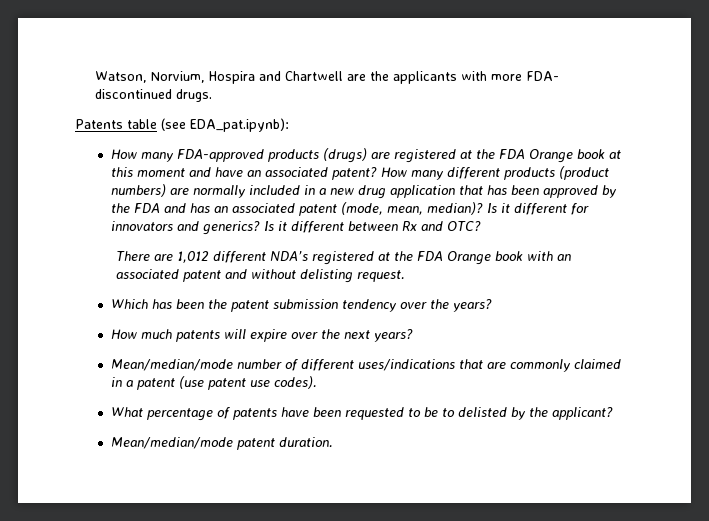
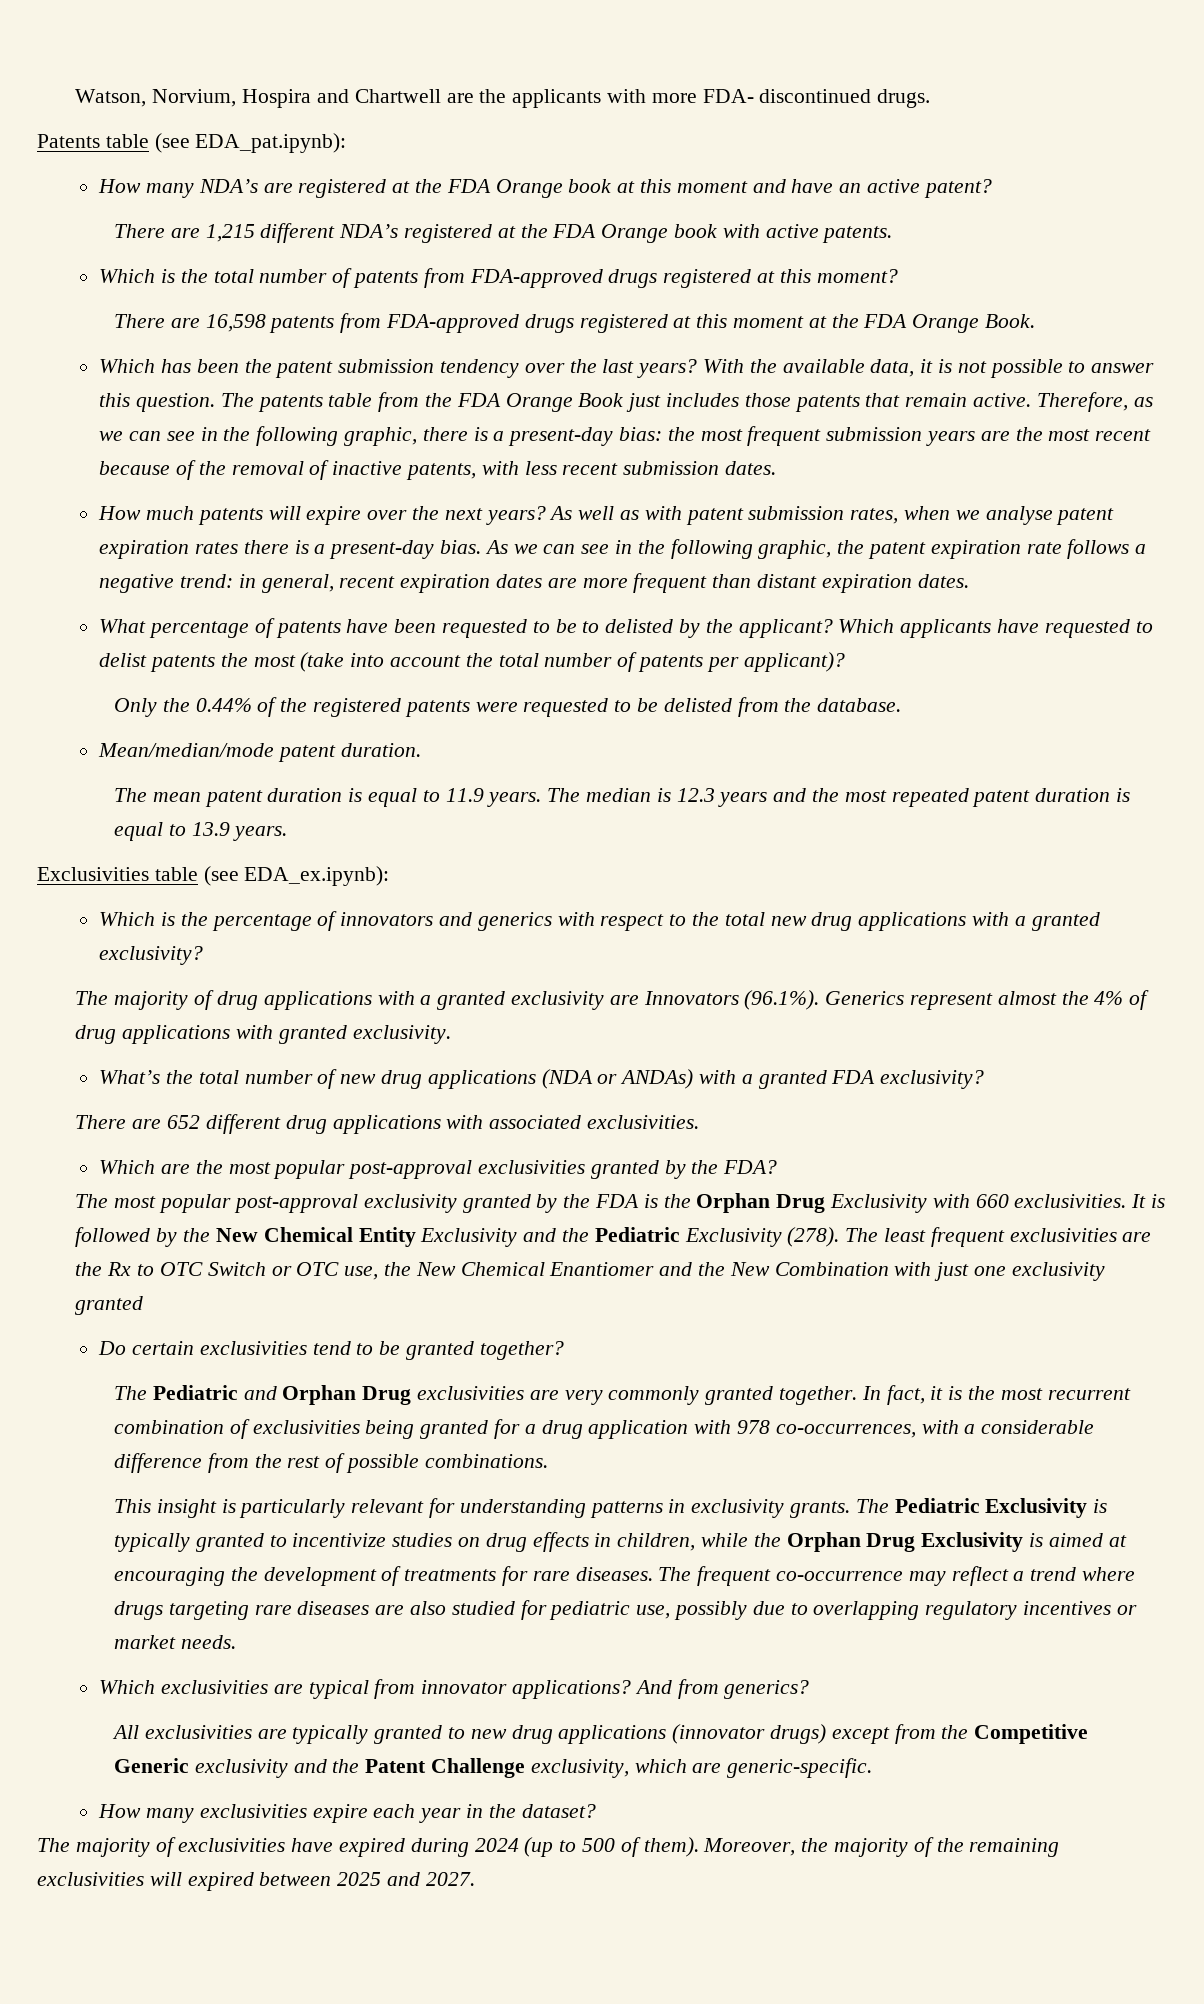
[176,148,367,163] FDA-approved products (drugs) -> [198,179,258,193] NDA’s
[264,167,328,177] associated -> [867,179,921,193] active
[380,166,609,180] [110,184,617,199] [110,202,589,216] [110,221,481,235] [115,251,209,263] How many different products (product numbers) are normally included in a new drug application that has been approved by the FDA and has an associated patent (mode, mean, median)? Is it different for innovators and generics? Is it different between Rx and OTC? // There are 1,012 -> [113,224,255,242] // There are 1,215
[556,254,571,261] [115,269,405,283] an associated patent and without delisting request. -> [765,224,893,243] [99,268,898,288] [113,313,1036,333] active patents. // Which is the total number of patents from FDA-approved drugs registered at this moment? // There are 16,598 patents from FDA-approved drugs registered at this moment at the FDA Orange Book.
[452,299,492,312] years? -> [602,359,1155,378] [99,392,1153,412] [99,426,1152,446] [99,460,776,480] last years? With the available data, it is not possible to answer this question. The patents table from the FDA Orange Book just includes those patents that remain active. Therefore, as we can see in the following graphic, there is a present-day bias: the most frequent submission years are the most recent because of the removal of inactive patents, with less recent submission dates.
[110,359,621,372] [110,376,317,390] // Mean/median/mode number of different uses/indications that are commonly claimed in a patent (use patent use codes). -> [549,506,1115,525] [99,539,1147,559] [99,573,969,593] As well as with patent submission rates, when we analyse patent expiration rates there is a present-day bias. As we can see in the following graphic, the patent expiration rate follows a negative trend: in general, recent expiration dates are more frequent than distant expiration dates.
[110,437,333,450] // Mean/median/mode patent duration. -> [838,619,1153,638] [99,652,845,672] [113,697,902,717] [98,743,421,762] [113,788,1131,807] [113,822,288,841] [37,866,390,886] [99,911,1100,931] [99,946,204,965] [75,990,1150,1010] [75,1025,451,1044] [99,1069,985,1089] [75,1114,699,1134] [99,1160,778,1179] [75,1193,1165,1213] [75,1227,1152,1247] [75,1262,1105,1281] [75,1296,144,1315] [98,1341,564,1360] [113,1385,1131,1405] [113,1419,1095,1439] [113,1453,548,1473] [113,1498,1108,1518] [113,1532,1127,1552] [113,1566,1136,1586] [113,1600,1137,1620] [113,1635,236,1649] [99,1679,810,1699] [111,1724,1089,1744] [113,1758,873,1778] [98,1804,596,1823] [37,1837,1060,1857] [37,1872,475,1891] Which applicants have requested to delist patents the most (take into account the total number of patents per applicant)? // Only the 0.44% of the registered patents were requested to be delisted from the database. // Mean/median/mode patent duration. // The mean patent duration is equal to 11.9 years. The median is 12.3 years and the most repeated patent duration is equal to 13.9 years. // Exclusivities table (see EDA_ex.ipynb): // Which is the percentage of innovators and generics with respect to the total new drug applications with a granted exclusivity? // The majority of drug applications with a granted exclusivity are Innovators (96.1%). Generics represent almost the 4% of drug applications with granted exclusivity. // What’s the total number of new drug applications (NDA or ANDAs) with a granted FDA exclusivity? // There are 652 different drug applications with associated exclusivities. // Which are the most popular post-approval exclusivities granted by the FDA? // The most popular post-approval exclusivity granted by the FDA is the Orphan Drug Exclusivity with 660 exclusivities. It is followed by the New Chemical Entity Exclusivity and the Pediatric Exclusivity (278). The least frequent exclusivities are the Rx to OTC Switch or OTC use, the New Chemical Enantiomer and the New Combination with just one exclusivity granted // Do certain exclusivities tend to be granted together? // The Pediatric and Orphan Drug exclusivities are very commonly granted together. In fact, it is the most recurrent combination of exclusivities being granted for a drug application with 978 co-occurrences, with a considerable difference from the rest of possible combinations. // This insight is particularly relevant for understanding patterns in exclusivity grants. The Pediatric Exclusivity is typically granted to incentivize studies on drug effects in children, while the Orphan Drug Exclusivity is aimed at encouraging the development of treatments for rare diseases. The frequent co-occurrence may reflect a trend where drugs targeting rare diseases are also studied for pediatric use, possibly due to overlapping regulatory incentives or market needs. // Which exclusivities are typical from innovator applications? And from generics? // All exclusivities are typically granted to new drug applications (innovator drugs) except from the Competitive Generic exclusivity and the Patent Challenge exclusivity, which are generic-specific. // How many exclusivities expire each year in the dataset? // The majority of exclusivities have expired during 2024 (up to 500 of them). Moreover, the majority of the remaining exclusivities will expired between 2025 and 2027.

